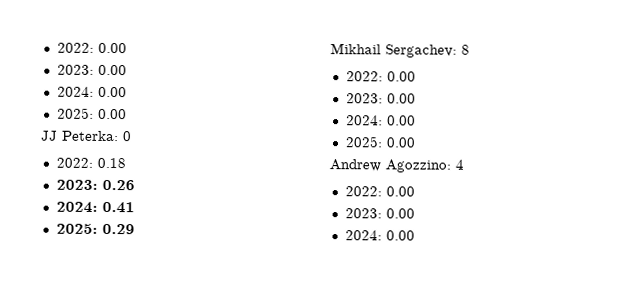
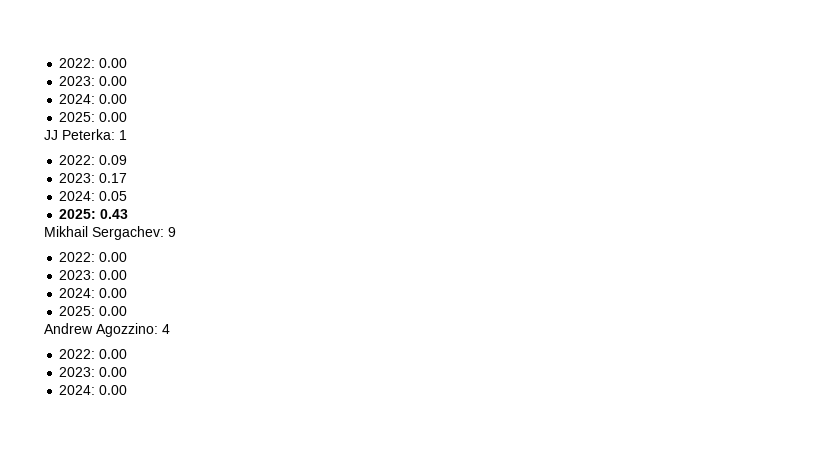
[122,131,132,142] [55,157,126,169] [55,179,135,191] [55,201,135,214] [55,223,135,235] 0 // 2022: 0.18 // 2023: 0.26 // 2024: 0.41 // 2025: 0.29 -> [119,130,127,140] [59,155,128,165] [59,173,128,183] [59,191,128,201] [59,209,129,219] 1 // 2022: 0.09 // 2023: 0.17 // 2024: 0.05 // 2025: 0.43
[461,44,470,55] 8 -> [168,227,176,237] 9

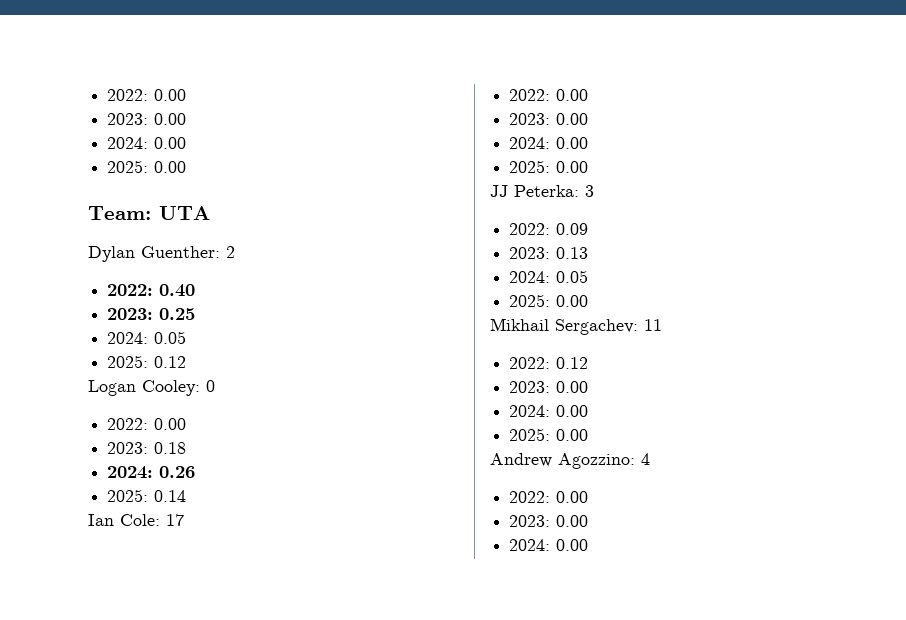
[59,58,128,68] [59,76,128,86] [59,94,128,104] [59,112,128,122] 2022: 0.00 // 2023: 0.00 // 2024: 0.00 // 2025: 0.00 -> [107,89,187,101] [107,113,187,125] [107,137,187,149] [107,160,187,173] [88,206,210,220] [88,246,235,262] [107,284,196,297] [107,308,196,320] [107,331,187,344] [107,355,187,368] [88,380,215,396] [107,418,187,430] [107,442,187,454] [107,466,196,479] [107,489,187,502] [88,514,184,526] [509,89,589,101] [509,113,589,125] [509,137,589,149] [509,160,589,173] 2022: 0.00 // 2023: 0.00 // 2024: 0.00 // 2025: 0.00 // Team: UTA // Dylan Guenther: 2 // 2022: 0.40 // 2023: 0.25 // 2024: 0.05 // 2025: 0.12 // Logan Cooley: 0 // 2022: 0.00 // 2023: 0.18 // 2024: 0.26 // 2025: 0.14 // Ian Cole: 17 // 2022: 0.00 // 2023: 0.00 // 2024: 0.00 // 2025: 0.00
[119,130,127,140] 1 -> [585,185,594,197] 3
[99,173,128,183] [59,191,128,201] [59,209,129,219] 0.17 // 2024: 0.05 // 2025: 0.43 -> [556,247,589,259] [509,270,589,283] [509,294,589,307] 0.13 // 2024: 0.05 // 2025: 0.00
[168,227,176,237] [59,252,128,262] 9 // 2022: 0.00 -> [644,319,662,331] [509,357,589,369] 11 // 2022: 0.12

